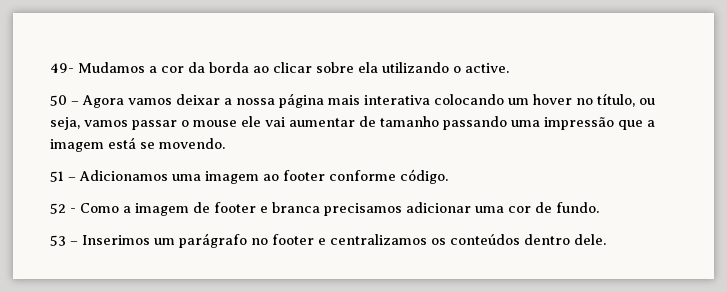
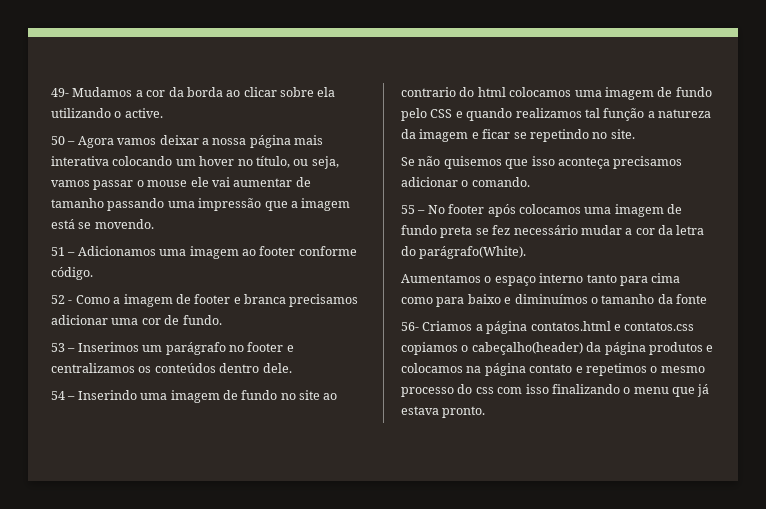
(606, 239) none -> [51,390,338,403] [401,87,712,100] [401,108,711,121] [401,129,635,142] [401,156,683,169] [401,177,530,187] [401,204,682,217] [401,225,705,238] [401,246,527,259] [401,273,681,286] [401,294,707,307] [401,321,695,334] [401,342,714,355] [401,363,705,376] [401,384,710,397] [401,406,486,418] // 54 – Inserindo uma imagem de fundo no site ao contrario do html colocamos uma imagem de fundo pelo CSS e quando realizamos tal função a natureza da imagem e ficar se repetindo no site. // Se não quisemos que isso aconteça precisamos adicionar o comando. // 55 – No footer após colocamos uma imagem de fundo preta se fez necessário mudar a cor da letra do parágrafo(White). // Aumentamos o espaço interno tanto para cima como para baixo e diminuímos o tamanho da fonte // 56- Criamos a página contatos.html e contatos.css copiamos o cabeçalho(header) da página produtos e colocamos na página contato e repetimos o mesmo processo do css com isso finalizando o menu que já estava pronto.

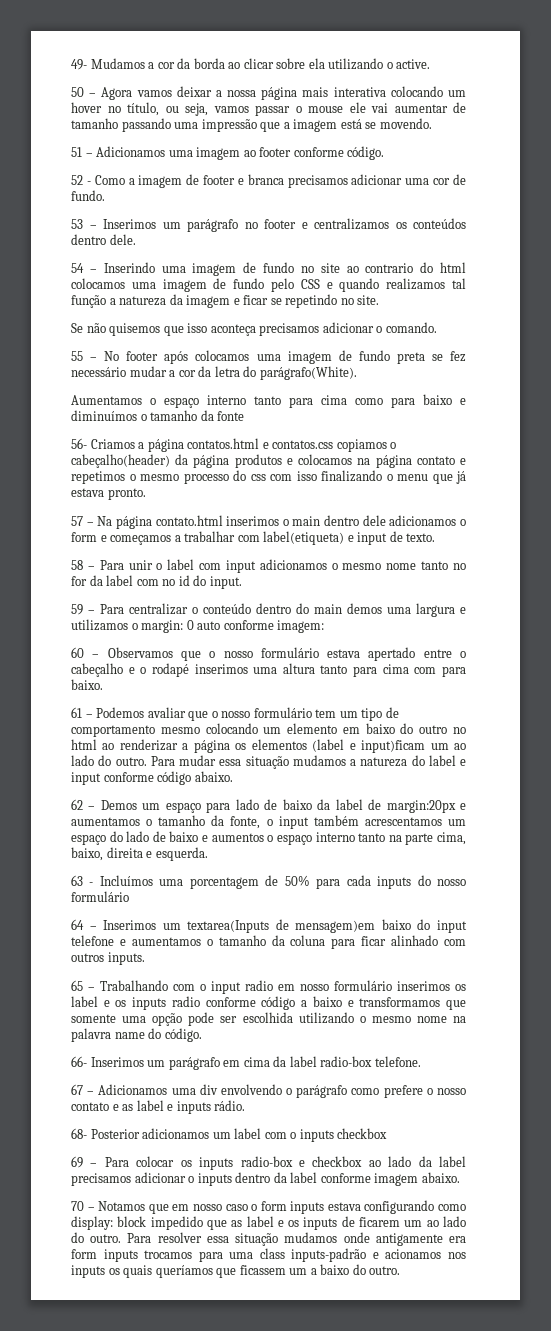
(486, 412) none -> [71,515,466,529] [71,531,436,545] [71,559,467,573] [71,575,242,589] [71,603,466,617] [71,619,325,633] [71,647,467,661] [71,663,466,677] [71,679,103,690] [71,707,399,721] [71,723,466,737] [71,739,466,753] [71,755,466,769] [71,771,233,785] [71,799,466,813] [71,815,466,829] [71,831,467,845] [71,847,208,861] [71,875,466,889] [71,891,129,902] [71,919,467,933] [71,935,466,949] [71,952,145,965] [71,980,466,994] [71,996,466,1010] [71,1012,467,1026] [71,1028,202,1042] [71,1056,421,1070] [71,1084,466,1098] [71,1100,246,1114] [71,1128,388,1142] [71,1156,467,1170] [71,1172,460,1186] [71,1200,466,1214] [71,1216,467,1230] [71,1232,466,1246] [71,1248,466,1262] [71,1264,401,1278] // 57 – Na página contato.html inserimos o main dentro dele adicionamos o form e começamos a trabalhar com label(etiqueta) e input de texto. // 58 – Para unir o label com input adicionamos o mesmo nome tanto no for da label com no id do input. // 59 – Para centralizar o conteúdo dentro do main demos uma largura e utilizamos o margin: 0 auto conforme imagem: // 60 – Observamos que o nosso formulário estava apertado entre o cabeçalho e o rodapé inserimos uma altura tanto para cima com para baixo. // 61 – Podemos avaliar que o nosso formulário tem um tipo de comportamento mesmo colocando um elemento em baixo do outro no html ao renderizar a página os elementos (label e input)ficam um ao lado do outro. Para mudar essa situação mudamos a natureza do label e input conforme código abaixo. // 62 – Demos um espaço para lado de baixo da label de margin:20px e aumentamos o tamanho da fonte, o input também acrescentamos um espaço do lado de baixo e aumentos o espaço interno tanto na parte cima, baixo, direita e esquerda. // 63 - Incluímos uma porcentagem de 50% para cada inputs do nosso formulário // 64 – Inserimos um textarea(Inputs de mensagem)em baixo do input telefone e aumentamos o tamanho da coluna para ficar alinhado com outros inputs. // 65 – Trabalhando com o input radio em nosso formulário inserimos os label e os inputs radio conforme código a baixo e transformamos que somente uma opção pode ser escolhida utilizando o mesmo nome na palavra name do código. // 66- Inserimos um parágrafo em cima da label radio-box telefone. // 67 – Adicionamos uma div envolvendo o parágrafo como prefere o nosso contato e as label e inputs rádio. // 68- Posterior adicionamos um label com o inputs checkbox // 69 – Para colocar os inputs radio-box e checkbox ao lado da label precisamos adicionar o inputs dentro da label conforme imagem abaixo. // 70 – Notamos que em nosso caso o form inputs estava configurando como display: block impedido que as label e os inputs de ficarem um ao lado do outro. Para resolver essa situação mudamos onde antigamente era form inputs trocamos para uma class inputs-padrão e acionamos nos inputs os quais queríamos que ficassem um a baixo do outro.

